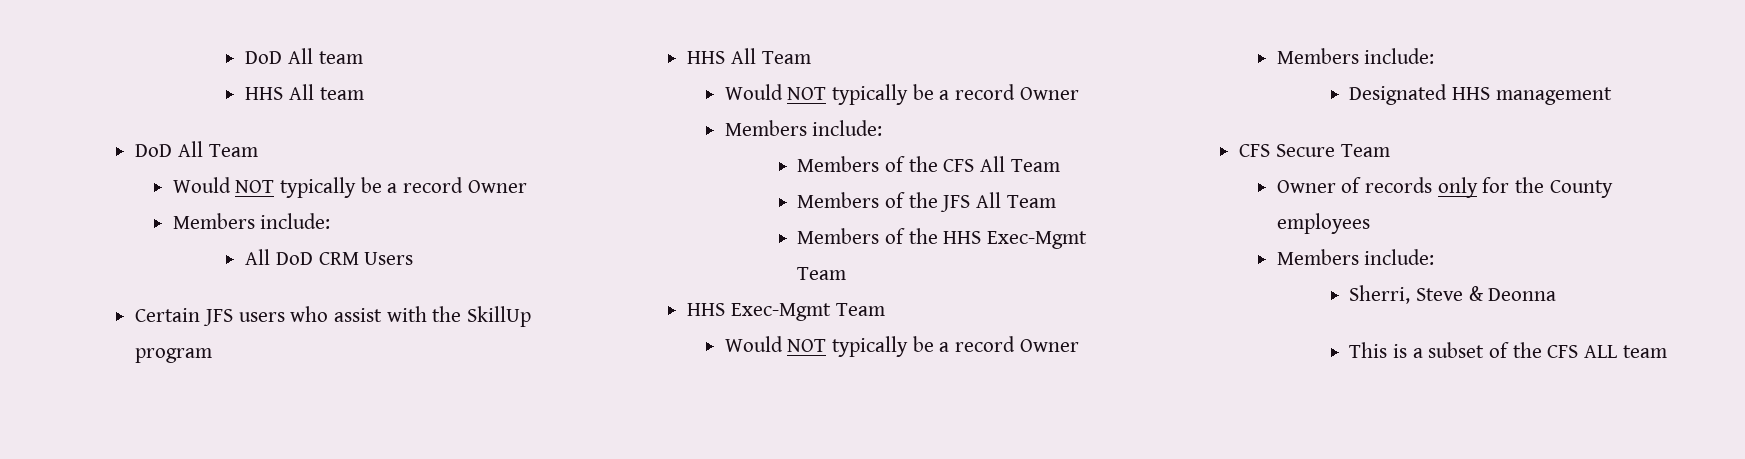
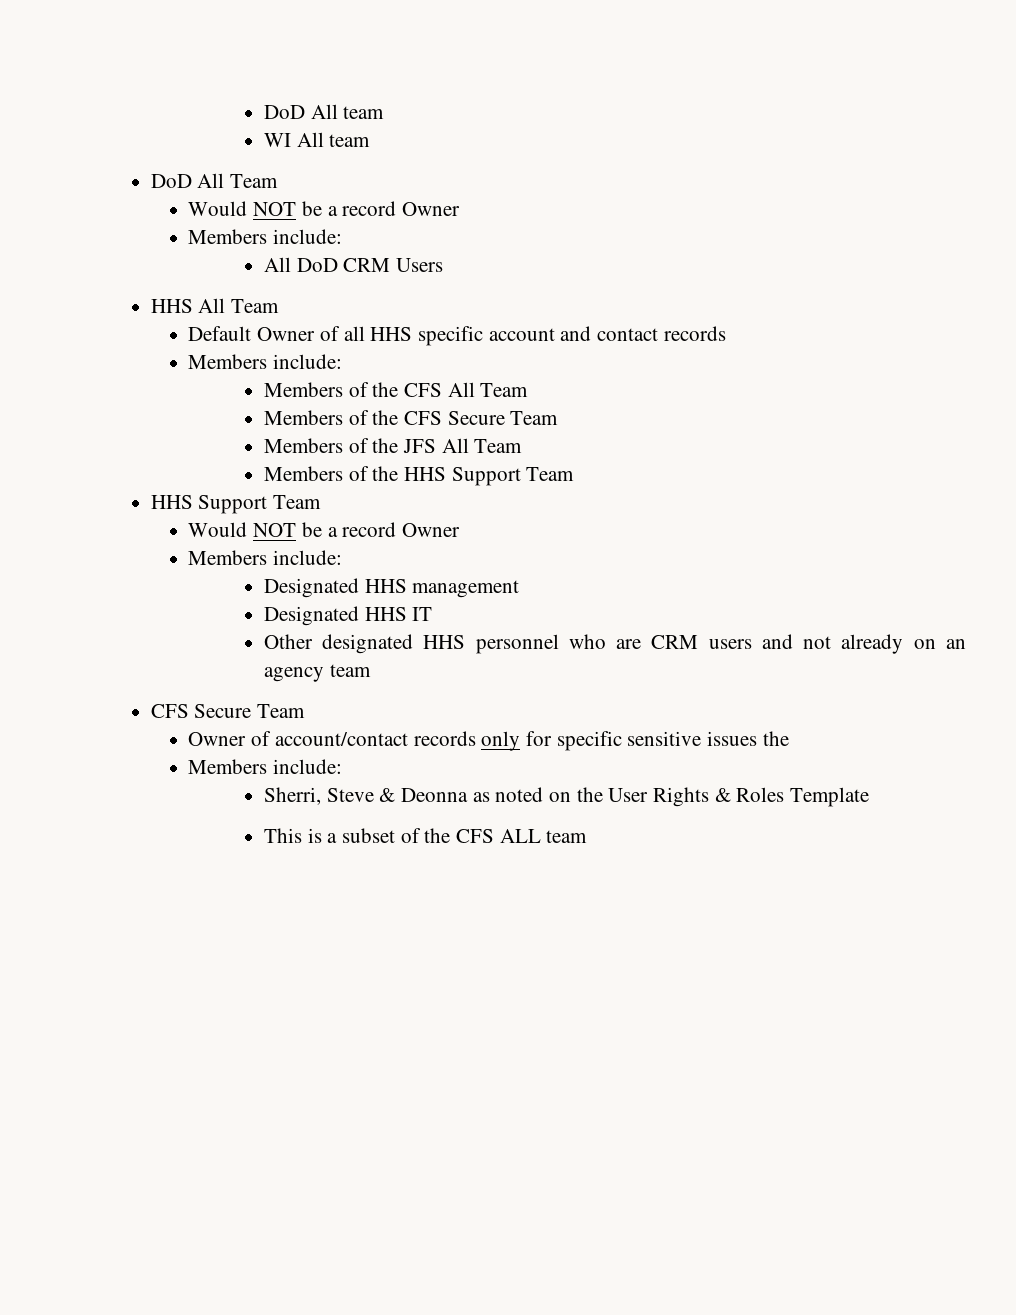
[245,87,284,100] HHS -> [263,133,291,147] WI
[279,177,356,198] typically -> (297, 209) none
[135,306,532,327] [135,348,213,363] [687,48,811,64] [724,84,1079,105] Certain JFS users who assist with the SkillUp program // HHS All Team // Would NOT typically be a record Owner -> [150,298,280,313] [188,326,726,346] HHS All Team // Default Owner of all HHS specific account and contact records
(1060, 165) none -> [263,410,559,425] // Members of the CFS Secure Team
[987,231,1088,249] Exec-Mgmt -> [451,467,521,486] Support
[731,303,885,321] [724,336,908,357] Exec-Mgmt Team // Would NOT typically -> [198,495,322,514] [188,522,297,537] Support Team // Would NOT
(1612, 96) none -> [263,606,433,626] [263,634,967,654] [263,664,371,682] // Designated HHS IT // Other designated HHS personnel who are CRM users and not already on an agency team
(1362, 185) none -> [274,732,408,746] account/contact
[1514,177,1613,198] [1276,213,1370,234] the County employees -> [556,731,789,751] specific sensitive issues the
(1557, 294) none -> [472,787,869,807] as noted on the User Rights & Roles Template

